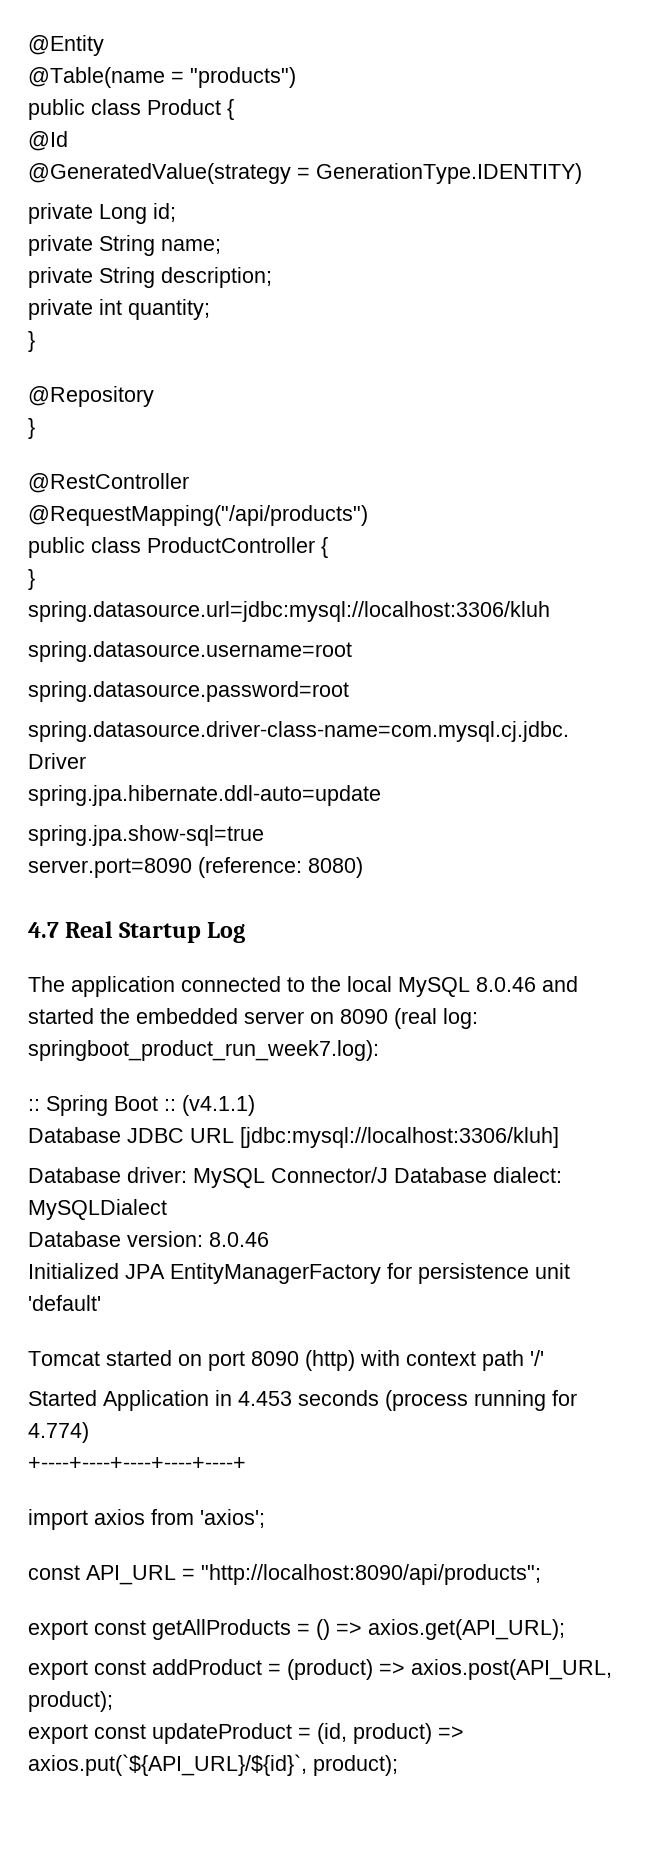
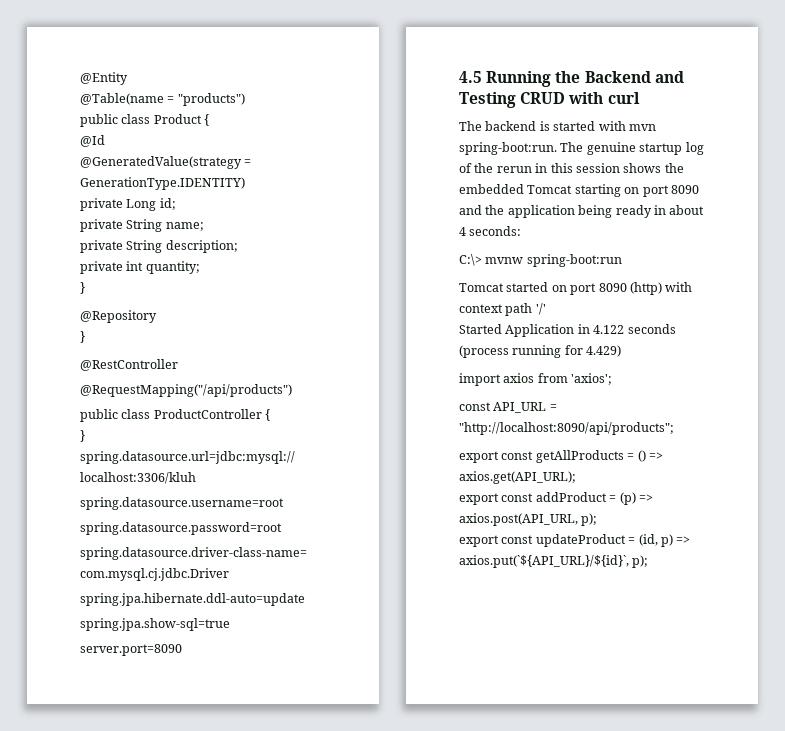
[198,857,363,878] [28,921,246,943] [28,976,578,997] [28,1008,478,1029] [28,1040,379,1061] [28,1095,255,1116] [28,1127,559,1148] [28,1167,562,1188] [28,1199,167,1220] [28,1231,269,1247] [28,1263,570,1284] [28,1295,101,1311] (reference: 8080) // 4.7 Real Startup Log // The application connected to the local MySQL 8.0.46 and started the embedded server on 8090 (real log: springboot_product_run_week7.log): // :: Spring Boot :: (v4.1.1) // Database JDBC URL [jdbc:mysql://localhost:3306/kluh] // Database driver: MySQL Connector/J Database dialect: MySQLDialect // Database version: 8.0.46 // Initialized JPA EntityManagerFactory for persistence unit 'default' -> [459,71,684,87] [459,92,640,108] [459,121,656,131] [459,142,704,155] [459,163,684,173] [459,184,699,197] [459,205,705,218] [459,226,522,236] [459,254,622,267] // 4.5 Running the Backend and Testing CRUD with curl // The backend is started with mvn spring-boot:run. The genuine startup log of the rerun in this session shows the embedded Tomcat starting on port 8090 and the application being ready in about 4 seconds: // C:\> mvnw spring-boot:run
[238,1391,292,1406] 4.453 -> [593,325,625,334] 4.122
[28,1422,89,1443] [28,1457,246,1470] 4.774) // +----+----+----+----+----+ -> [586,345,622,357] 4.429)
[287,1659,373,1680] (product) -> [619,492,636,505] (p)
[28,1691,113,1712] product); -> [581,513,598,526] p);
[353,1723,432,1744] product) -> [660,534,673,547] p)
[313,1755,398,1776] product); -> [632,555,649,568] p);

